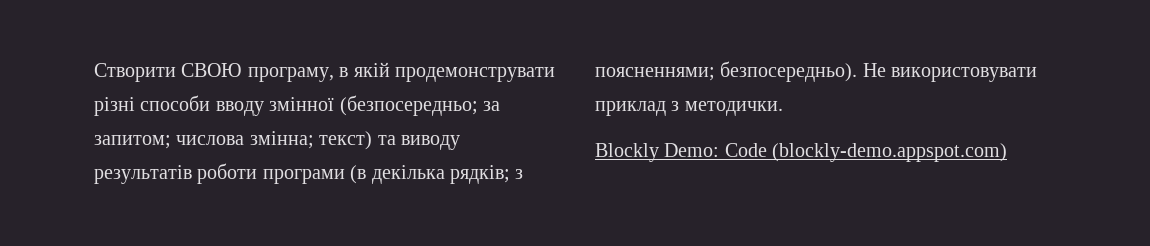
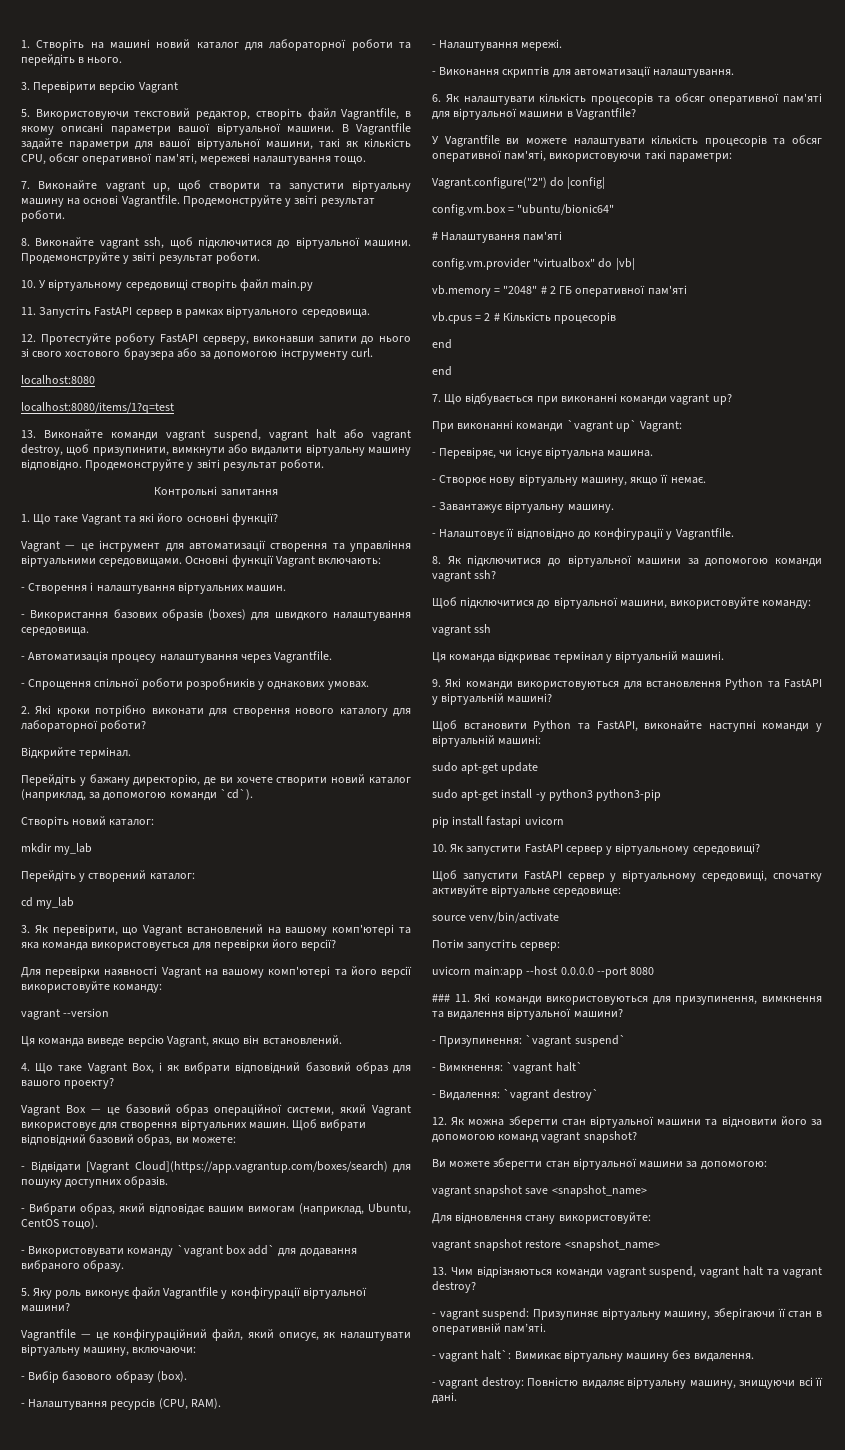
[94,62,555,82] [94,95,500,116] [94,131,460,150] [94,163,524,184] [595,61,1038,82] [595,101,783,116] [595,143,1008,162] Створити СВОЮ програму, в якій продемонструвати різні способи вводу змінної (безпосередньо; за запитом; числова змінна; текст) та виводу результатів роботи програми (в декілька рядків; з поясненнями; безпосередньо). Не використовувати приклад з методички. // Blockly Demo: Code (blockly-demo.appspot.com) -> [21,39,411,51] [21,54,123,66] [21,81,178,93] [21,108,412,120] [21,123,411,135] [21,138,411,150] [21,153,367,165] [21,180,411,192] [21,195,375,207] [21,210,65,222] [21,237,411,249] [21,252,260,264] [21,279,314,291] [21,306,370,318] [21,333,411,345] [21,348,373,360] [21,375,95,385] [21,402,174,414] [21,429,411,441] [21,444,411,456] [21,459,325,471] [154,486,278,498] [21,513,278,525] [21,540,411,552] [21,555,382,567] [21,582,287,594] [21,609,411,621] [21,627,89,636] [21,651,333,663] [21,678,369,690] [21,705,411,717] [21,720,147,732] [21,747,132,759] [21,774,411,786] [21,789,253,801] [21,816,155,828] [21,843,93,855] [21,870,195,882] [21,897,75,909] [21,924,411,936] [21,939,337,951] [21,966,413,978] [21,981,163,993] [21,1008,110,1020] [21,1035,342,1047] [21,1062,412,1074] [21,1078,115,1089] [21,1104,411,1116] [21,1119,367,1131] [21,1134,236,1146] [21,1161,411,1173] [21,1176,169,1188] [21,1203,411,1215] [21,1218,99,1230] [21,1245,357,1257] [21,1260,125,1272] [21,1287,367,1299] [21,1303,70,1312] [21,1329,411,1341] [21,1344,197,1356] [21,1371,187,1383] [21,1398,221,1410] [432,39,563,51] [432,66,735,78] [432,93,822,105] [432,108,636,120] [432,135,822,147] [432,150,732,162] [432,177,606,189] [432,204,615,216] [432,231,563,243] [432,258,635,270] [432,285,687,297] [432,312,617,324] [432,339,452,349] [432,366,452,376] [432,393,732,405] [432,420,683,432] [432,447,654,459] [432,474,706,486] [432,501,614,513] [432,528,734,540] [432,555,822,567] [432,570,497,582] [432,597,812,609] [432,624,492,636] [432,651,725,663] [432,678,822,690] [432,693,553,705] [432,720,822,732] [432,735,542,747] [432,762,539,774] [432,789,662,801] [432,816,564,828] [432,843,760,855] [432,870,822,882] [432,885,622,897] [432,912,560,923] [432,939,561,951] [432,966,655,978] [432,993,822,1005] [432,1008,623,1020] [432,1035,626,1047] [432,1062,583,1074] [432,1089,599,1101] [432,1116,822,1128] [432,1131,637,1143] [432,1158,767,1170] [432,1185,647,1197] [432,1212,651,1224] [432,1239,660,1251] [432,1266,823,1278] [432,1281,476,1293] [432,1308,822,1320] [432,1323,547,1335] [432,1350,754,1362] [432,1377,823,1389] [432,1392,457,1404] 1. Створіть на машині новий каталог для лабораторної роботи та перейдіть в нього. // 3. Перевірити версію Vagrant // 5. Використовуючи текстовий редактор, створіть файл Vagrantfile, в якому описані параметри вашої віртуальної машини. В Vagrantfile задайте параметри для вашої віртуальної машини, такі як кількість CPU, обсяг оперативної пам'яті, мережеві налаштування тощо. // 7. Виконайте vagrant up, щоб створити та запустити віртуальну машину на основі Vagrantfile. Продемонструйте у звіті результат роботи. // 8. Виконайте vagrant ssh, щоб підключитися до віртуальної машини. Продемонструйте у звіті результат роботи. // 10. У віртуальному середовищі створіть файл main.pу // 11. Запустіть FastAPI сервер в рамках віртуального середовища. // 12. Протестуйте роботу FastAPI серверу, виконавши запити до нього зі свого хостового браузера або за допомогою інструменту curl. // localhost:8080 // localhost:8080/items/1?q=test // 13. Виконайте команди vagrant suspend, vagrant halt або vagrant destroy, щоб призупинити, вимкнути або видалити віртуальну машину відповідно. Продемонструйте у звіті результат роботи. // Контрольні запитання // 1. Що таке Vagrant та які його основні функції? // Vagrant — це інструмент для автоматизації створення та управління віртуальними середовищами. Основні функції Vagrant включають: // - Створення і налаштування віртуальних машин. // - Використання базових образів (boxes) для швидкого налаштування середовища. // - Автоматизація процесу налаштування через Vagrantfile. // - Спрощення спільної роботи розробників у однакових умовах. // 2. Які кроки потрібно виконати для створення нового каталогу для лабораторної роботи? // Відкрийте термінал. // Перейдіть у бажану директорію, де ви хочете створити новий каталог (наприклад, за допомогою команди `cd`). // Створіть новий каталог: // mkdir my_lab // Перейдіть у створений каталог: // cd my_lab // 3. Як перевірити, що Vagrant встановлений на вашому комп'ютері та яка команда використовується для перевірки його версії? // Для перевірки наявності Vagrant на вашому комп'ютері та його версії використовуйте команду: // vagrant --version // Ця команда виведе версію Vagrant, якщо він встановлений. // 4. Що таке Vagrant Box, і як вибрати відповідний базовий образ для вашого проекту? // Vagrant Box — це базовий образ операційної системи, який Vagrant використовує для створення віртуальних машин. Щоб вибрати відповідний базовий образ, ви можете: // - Відвідати [Vagrant Cloud](https://app.vagrantup.com/boxes/search) для пошуку доступних образів. // - Вибрати образ, який відповідає вашим вимогам (наприклад, Ubuntu, CentOS тощо). // - Використовувати команду `vagrant box add` для додавання вибраного образу. // 5. Яку роль виконує файл Vagrantfile у конфігурації віртуальної машини? // Vagrantfile — це конфігураційний файл, який описує, як налаштувати віртуальну машину, включаючи: // - Вибір базового образу (box). // - Налаштування ресурсів (CPU, RAM). // - Налаштування мережі. // - Виконання скриптів для автоматизації налаштування. // 6. Як налаштувати кількість процесорів та обсяг оперативної пам'яті для віртуальної машини в Vagrantfile? // У Vagrantfile ви можете налаштувати кількість процесорів та обсяг оперативної пам'яті, використовуючи такі параметри: // Vagrant.configure("2") do |config| // config.vm.box = "ubuntu/bionic64" // # Налаштування пам'яті // config.vm.provider "virtualbox" do |vb| // vb.memory = "2048" # 2 ГБ оперативної пам'яті // vb.cpus = 2 # Кількість процесорів // end // end // 7. Що відбувається при виконанні команди vagrant up? // При виконанні команди `vagrant up` Vagrant: // - Перевіряє, чи існує віртуальна машина. // - Створює нову віртуальну машину, якщо її немає. // - Завантажує віртуальну машину. // - Налаштовує її відповідно до конфігурації у Vagrantfile. // 8. Як підключитися до віртуальної машини за допомогою команди vagrant ssh? // Щоб підключитися до віртуальної машини, використовуйте команду: // vagrant ssh // Ця команда відкриває термінал у віртуальній машині. // 9. Які команди використовуються для встановлення Python та FastAPI у віртуальній машині? // Щоб встановити Python та FastAPI, виконайте наступні команди у віртуальній машині: // sudo apt-get update // sudo apt-get install -y python3 python3-pip // pip install fastapi uvicorn // 10. Як запустити FastAPI сервер у віртуальному середовищі? // Щоб запустити FastAPI сервер у віртуальному середовищі, спочатку активуйте віртуальне середовище: // source venv/bin/activate // Потім запустіть сервер: // uvicorn main:app --host 0.0.0.0 --port 8080 // ### 11. Які команди використовуються для призупинення, вимкнення та видалення віртуальної машини? // - Призупинення: `vagrant suspend` // - Вимкнення: `vagrant halt` // - Видалення: `vagrant destroy` // 12. Як можна зберегти стан віртуальної машини та відновити його за допомогою команд vagrant snapshot? // Ви можете зберегти стан віртуальної машини за допомогою: // vagrant snapshot save <snapshot_name> // Для відновлення стану використовуйте: // vagrant snapshot restore <snapshot_name> // 13. Чим відрізняються команди vagrant suspend, vagrant halt та vagrant destroy? // - vagrant suspend: Призупиняє віртуальну машину, зберігаючи її стан в оперативній пам’яті. // - vagrant halt`: Вимикає віртуальну машину без видалення. // - vagrant destroy: Повністю видаляє віртуальну машину, знищуючи всі її дані.

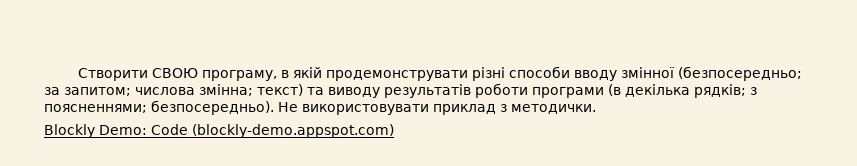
[21,39,411,51] [21,54,123,66] [21,81,178,93] [21,108,412,120] [21,123,411,135] [21,138,411,150] [21,153,367,165] [21,180,411,192] [21,195,375,207] [21,210,65,222] [21,237,411,249] [21,252,260,264] [21,279,314,291] [21,306,370,318] [21,333,411,345] [21,348,373,360] [21,375,95,385] [21,402,174,414] [21,429,411,441] [21,444,411,456] [21,459,325,471] [154,486,278,498] [21,513,278,525] [21,540,411,552] [21,555,382,567] [21,582,287,594] [21,609,411,621] [21,627,89,636] [21,651,333,663] [21,678,369,690] [21,705,411,717] [21,720,147,732] [21,747,132,759] [21,774,411,786] [21,789,253,801] [21,816,155,828] [21,843,93,855] [21,870,195,882] [21,897,75,909] [21,924,411,936] [21,939,337,951] [21,966,413,978] [21,981,163,993] [21,1008,110,1020] [21,1035,342,1047] [21,1062,412,1074] [21,1078,115,1089] [21,1104,411,1116] [21,1119,367,1131] [21,1134,236,1146] [21,1161,411,1173] [21,1176,169,1188] [21,1203,411,1215] [21,1218,99,1230] [21,1245,357,1257] [21,1260,125,1272] [21,1287,367,1299] [21,1303,70,1312] [21,1329,411,1341] [21,1344,197,1356] [21,1371,187,1383] [21,1398,221,1410] [432,39,563,51] [432,66,735,78] [432,93,822,105] [432,108,636,120] [432,135,822,147] [432,150,732,162] [432,177,606,189] [432,204,615,216] [432,231,563,243] [432,258,635,270] [432,285,687,297] [432,312,617,324] [432,339,452,349] [432,366,452,376] [432,393,732,405] [432,420,683,432] [432,447,654,459] [432,474,706,486] [432,501,614,513] [432,528,734,540] [432,555,822,567] [432,570,497,582] [432,597,812,609] [432,624,492,636] [432,651,725,663] [432,678,822,690] [432,693,553,705] [432,720,822,732] [432,735,542,747] [432,762,539,774] [432,789,662,801] [432,816,564,828] [432,843,760,855] [432,870,822,882] [432,885,622,897] [432,912,560,923] [432,939,561,951] [432,966,655,978] [432,993,822,1005] [432,1008,623,1020] [432,1035,626,1047] [432,1062,583,1074] [432,1089,599,1101] [432,1116,822,1128] [432,1131,637,1143] [432,1158,767,1170] [432,1185,647,1197] [432,1212,651,1224] [432,1239,660,1251] [432,1266,823,1278] [432,1281,476,1293] [432,1308,822,1320] [432,1323,547,1335] [432,1350,754,1362] [432,1377,823,1389] [432,1392,457,1404] 1. Створіть на машині новий каталог для лабораторної роботи та перейдіть в нього. // 3. Перевірити версію Vagrant // 5. Використовуючи текстовий редактор, створіть файл Vagrantfile, в якому описані параметри вашої віртуальної машини. В Vagrantfile задайте параметри для вашої віртуальної машини, такі як кількість CPU, обсяг оперативної пам'яті, мережеві налаштування тощо. // 7. Виконайте vagrant up, щоб створити та запустити віртуальну машину на основі Vagrantfile. Продемонструйте у звіті результат роботи. // 8. Виконайте vagrant ssh, щоб підключитися до віртуальної машини. Продемонструйте у звіті результат роботи. // 10. У віртуальному середовищі створіть файл main.pу // 11. Запустіть FastAPI сервер в рамках віртуального середовища. // 12. Протестуйте роботу FastAPI серверу, виконавши запити до нього зі свого хостового браузера або за допомогою інструменту curl. // localhost:8080 // localhost:8080/items/1?q=test // 13. Виконайте команди vagrant suspend, vagrant halt або vagrant destroy, щоб призупинити, вимкнути або видалити віртуальну машину відповідно. Продемонструйте у звіті результат роботи. // Контрольні запитання // 1. Що таке Vagrant та які його основні функції? // Vagrant — це інструмент для автоматизації створення та управління віртуальними середовищами. Основні функції Vagrant включають: // - Створення і налаштування віртуальних машин. // - Використання базових образів (boxes) для швидкого налаштування середовища. // - Автоматизація процесу налаштування через Vagrantfile. // - Спрощення спільної роботи розробників у однакових умовах. // 2. Які кроки потрібно виконати для створення нового каталогу для лабораторної роботи? // Відкрийте термінал. // Перейдіть у бажану директорію, де ви хочете створити новий каталог (наприклад, за допомогою команди `cd`). // Створіть новий каталог: // mkdir my_lab // Перейдіть у створений каталог: // cd my_lab // 3. Як перевірити, що Vagrant встановлений на вашому комп'ютері та яка команда використовується для перевірки його версії? // Для перевірки наявності Vagrant на вашому комп'ютері та його версії використовуйте команду: // vagrant --version // Ця команда виведе версію Vagrant, якщо він встановлений. // 4. Що таке Vagrant Box, і як вибрати відповідний базовий образ для вашого проекту? // Vagrant Box — це базовий образ операційної системи, який Vagrant використовує для створення віртуальних машин. Щоб вибрати відповідний базовий образ, ви можете: // - Відвідати [Vagrant Cloud](https://app.vagrantup.com/boxes/search) для пошуку доступних образів. // - Вибрати образ, який відповідає вашим вимогам (наприклад, Ubuntu, CentOS тощо). // - Використовувати команду `vagrant box add` для додавання вибраного образу. // 5. Яку роль виконує файл Vagrantfile у конфігурації віртуальної машини? // Vagrantfile — це конфігураційний файл, який описує, як налаштувати віртуальну машину, включаючи: // - Вибір базового образу (box). // - Налаштування ресурсів (CPU, RAM). // - Налаштування мережі. // - Виконання скриптів для автоматизації налаштування. // 6. Як налаштувати кількість процесорів та обсяг оперативної пам'яті для віртуальної машини в Vagrantfile? // У Vagrantfile ви можете налаштувати кількість процесорів та обсяг оперативної пам'яті, використовуючи такі параметри: // Vagrant.configure("2") do |config| // config.vm.box = "ubuntu/bionic64" // # Налаштування пам'яті // config.vm.provider "virtualbox" do |vb| // vb.memory = "2048" # 2 ГБ оперативної пам'яті // vb.cpus = 2 # Кількість процесорів // end // end // 7. Що відбувається при виконанні команди vagrant up? // При виконанні команди `vagrant up` Vagrant: // - Перевіряє, чи існує віртуальна машина. // - Створює нову віртуальну машину, якщо її немає. // - Завантажує віртуальну машину. // - Налаштовує її відповідно до конфігурації у Vagrantfile. // 8. Як підключитися до віртуальної машини за допомогою команди vagrant ssh? // Щоб підключитися до віртуальної машини, використовуйте команду: // vagrant ssh // Ця команда відкриває термінал у віртуальній машині. // 9. Які команди використовуються для встановлення Python та FastAPI у віртуальній машині? // Щоб встановити Python та FastAPI, виконайте наступні команди у віртуальній машині: // sudo apt-get update // sudo apt-get install -y python3 python3-pip // pip install fastapi uvicorn // 10. Як запустити FastAPI сервер у віртуальному середовищі? // Щоб запустити FastAPI сервер у віртуальному середовищі, спочатку активуйте віртуальне середовище: // source venv/bin/activate // Потім запустіть сервер: // uvicorn main:app --host 0.0.0.0 --port 8080 // ### 11. Які команди використовуються для призупинення, вимкнення та видалення віртуальної машини? // - Призупинення: `vagrant suspend` // - Вимкнення: `vagrant halt` // - Видалення: `vagrant destroy` // 12. Як можна зберегти стан віртуальної машини та відновити його за допомогою команд vagrant snapshot? // Ви можете зберегти стан віртуальної машини за допомогою: // vagrant snapshot save <snapshot_name> // Для відновлення стану використовуйте: // vagrant snapshot restore <snapshot_name> // 13. Чим відрізняються команди vagrant suspend, vagrant halt та vagrant destroy? // - vagrant suspend: Призупиняє віртуальну машину, зберігаючи її стан в оперативній пам’яті. // - vagrant halt`: Вимикає віртуальну машину без видалення. // - vagrant destroy: Повністю видаляє віртуальну машину, знищуючи всі її дані. -> [78,66,803,81] [44,83,757,98] [44,100,596,115] [44,124,394,138] Створити СВОЮ програму, в якій продемонструвати різні способи вводу змінної (безпосередньо; за запитом; числова змінна; текст) та виводу результатів роботи програми (в декілька рядків; з поясненнями; безпосередньо). Не використовувати приклад з методички. // Blockly Demo: Code (blockly-demo.appspot.com)

